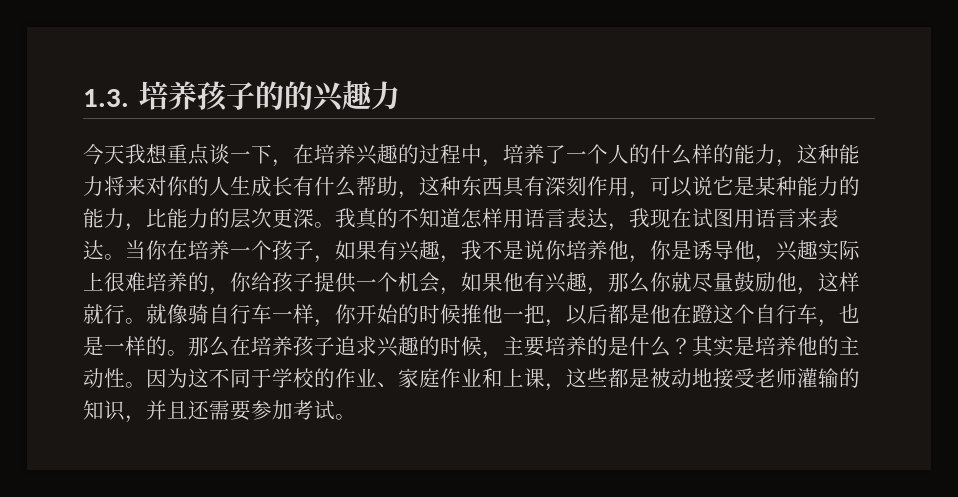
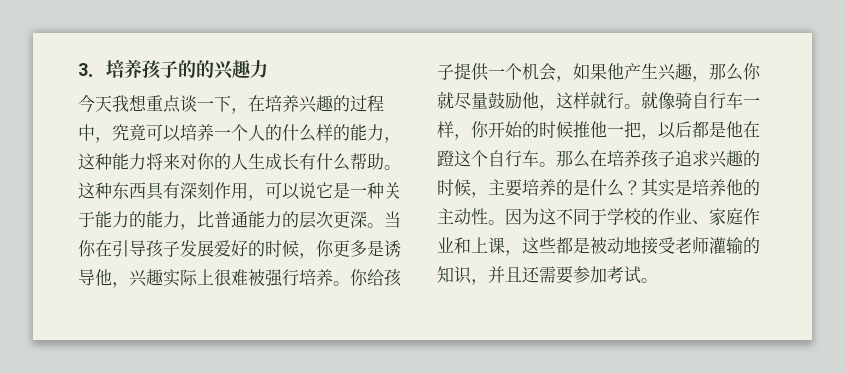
[83,89,129,107] 1.3. -> [78,63,106,77] 3．
[503,144,566,164] 培养了 -> [112,124,214,142] 究竟可以培养
[398,191,419,199] ， -> [384,165,401,170] 。
[755,176,797,196] 某种 -> [350,182,401,199] [78,211,95,228] 一种关于
(167, 218) none -> [214,211,248,228] 普通
[335,208,839,231] [83,240,671,263] 我真的不知道怎样用语言表达，我现在试图用语言来表达。当你在培养一个孩子，如果有兴趣，我不是说你培养他，你 -> [384,211,401,228] [78,240,367,259] 当你在引导孩子发展爱好的时候，你更多
[146,272,230,295] 培养的， -> [248,269,350,287] 被强行培养。
[524,272,545,292] 有 -> [624,63,658,80] 产生
[818,304,860,327] [83,336,167,356] ，也是一样的 -> (539, 158) none

